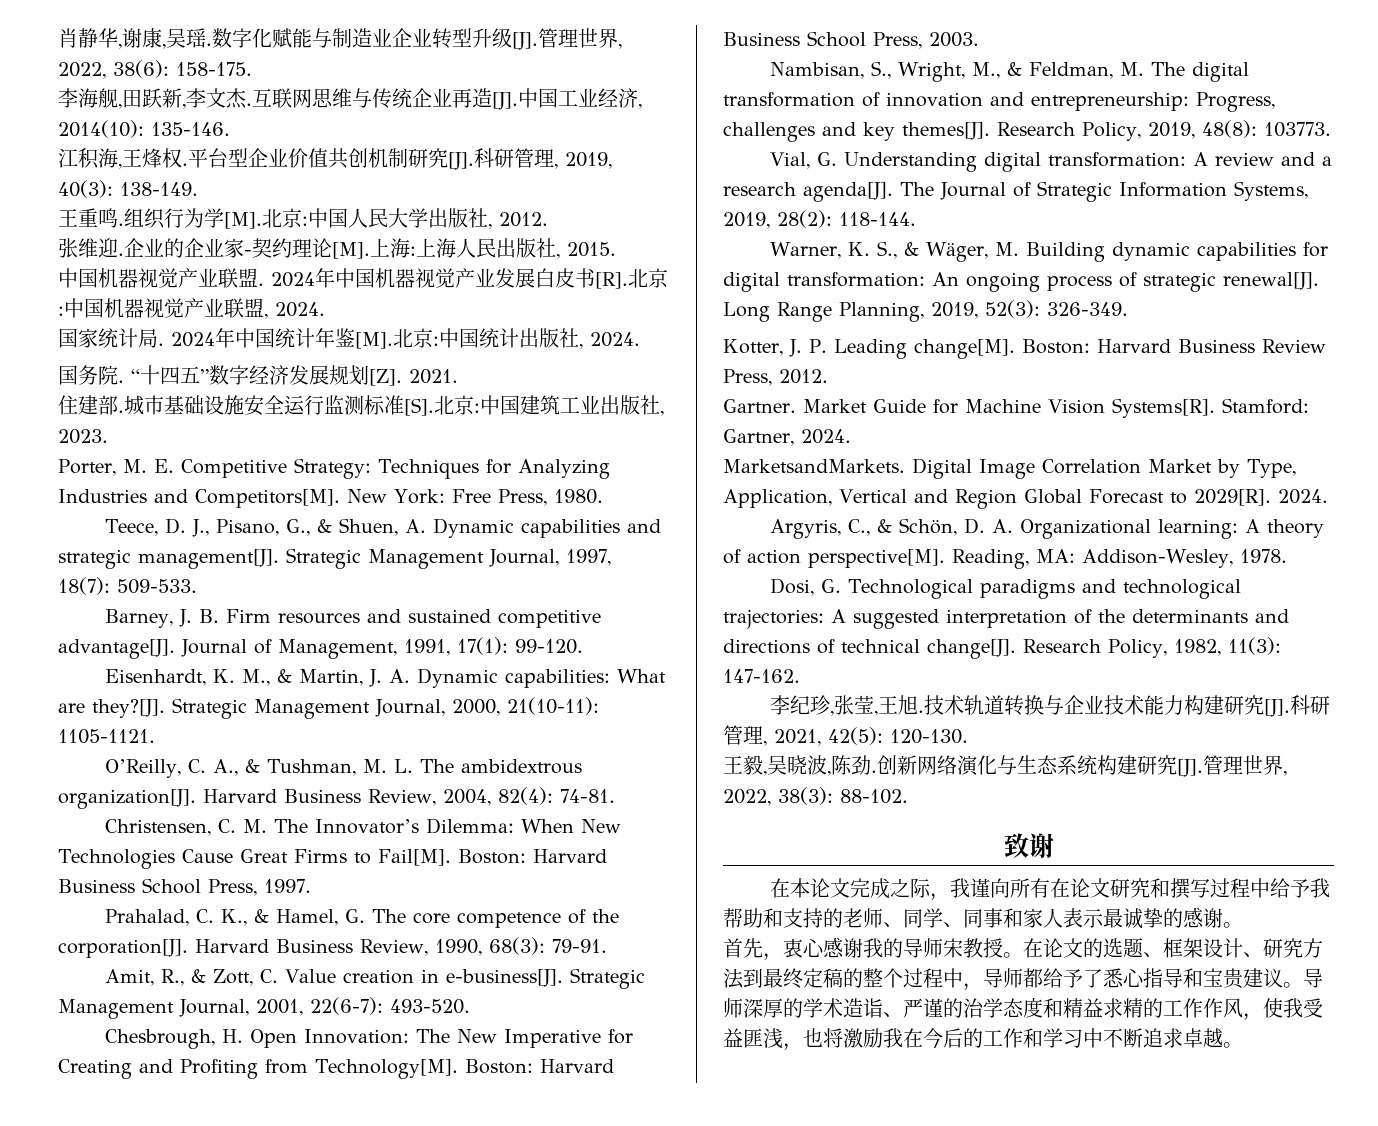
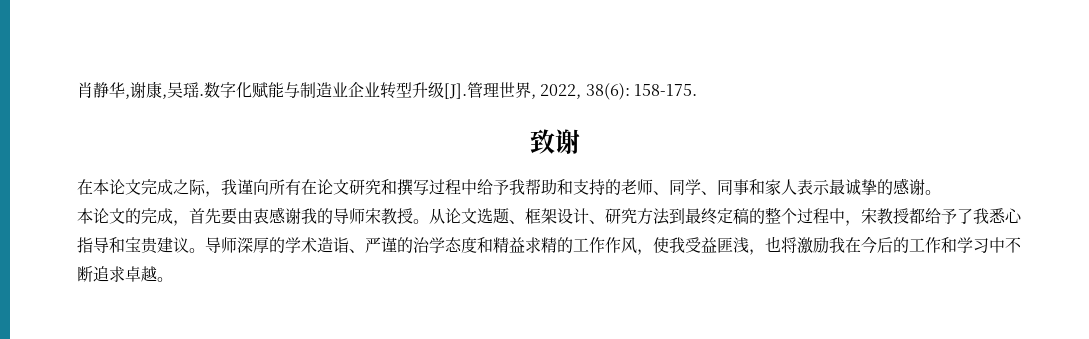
[58,88,643,110] [58,120,230,138] [58,148,613,170] [58,180,198,198] [58,208,548,229] [58,238,616,259] [58,268,668,289] [58,298,325,319] [58,328,640,349] [58,365,458,386] [58,395,664,416] [58,429,108,444] [58,458,610,479] [58,489,603,508] [105,518,662,538] [58,548,612,569] [58,577,197,595] [105,609,602,628] [58,637,584,659] [105,668,667,688] [58,697,600,719] [58,729,155,744] [105,759,583,778] [58,787,615,809] [105,818,622,836] [58,849,607,869] [58,878,311,896] [105,909,620,928] [58,937,607,958] [105,968,646,989] [58,997,470,1019] [105,1029,634,1049] [58,1059,614,1079] [723,31,979,49] [770,61,1250,82] [723,92,1275,112] [723,120,1331,142] [770,152,1333,172] [723,181,1309,202] [723,210,916,229] [770,241,1329,262] [723,272,1319,292] [723,300,1128,322] [723,339,1326,359] [723,369,828,386] [723,398,1309,418] [723,429,851,446] [723,458,1296,479] [723,489,1328,509] [770,518,1325,539] [723,549,1287,569] [770,578,1242,599] [723,609,1289,629] [723,637,1281,659] [723,669,800,683] [770,695,1331,717] [723,725,968,746] [723,755,1288,777] [723,787,908,806] // 李海舰,田跃新,李文杰.互联网思维与传统企业再造[J].中国工业经济, 2014(10): 135-146. // 江积海,王烽权.平台型企业价值共创机制研究[J].科研管理, 2019, 40(3): 138-149. // 王重鸣.组织行为学[M].北京:中国人民大学出版社, 2012. // 张维迎.企业的企业家-契约理论[M].上海:上海人民出版社, 2015. // 中国机器视觉产业联盟. 2024年中国机器视觉产业发展白皮书[R].北京:中国机器视觉产业联盟, 2024. // 国家统计局. 2024年中国统计年鉴[M].北京:中国统计出版社, 2024. // 国务院. “十四五”数字经济发展规划[Z]. 2021. // 住建部.城市基础设施安全运行监测标准[S].北京:中国建筑工业出版社, 2023. // Porter, M. E. Competitive Strategy: Techniques for Analyzing Industries and Competitors[M]. New York: Free Press, 1980. // Teece, D. J., Pisano, G., & Shuen, A. Dynamic capabilities and strategic management[J]. Strategic Management Journal, 1997, 18(7): 509-533. // Barney, J. B. Firm resources and sustained competitive advantage[J]. Journal of Management, 1991, 17(1): 99-120. // Eisenhardt, K. M., & Martin, J. A. Dynamic capabilities: What are they?[J]. Strategic Management Journal, 2000, 21(10-11): 1105-1121. // O’Reilly, C. A., & Tushman, M. L. The ambidextrous organization[J]. Harvard Business Review, 2004, 82(4): 74-81. // Christensen, C. M. The Innovator’s Dilemma: When New Technologies Cause Great Firms to Fail[M]. Boston: Harvard Business School Press, 1997. // Prahalad, C. K., & Hamel, G. The core competence of the corporation[J]. Harvard Business Review, 1990, 68(3): 79-91. // Amit, R., & Zott, C. Value creation in e-business[J]. Strategic Management Journal, 2001, 22(6-7): 493-520. // Chesbrough, H. Open Innovation: The New Imperative for Creating and Profiting from Technology[M]. Boston: Harvard Business School Press, 2003. // Nambisan, S., Wright, M., & Feldman, M. The digital transformation of innovation and entrepreneurship: Progress, challenges and key themes[J]. Research Policy, 2019, 48(8): 103773. // Vial, G. Understanding digital transformation: A review and a research agenda[J]. The Journal of Strategic Information Systems, 2019, 28(2): 118-144. // Warner, K. S., & Wäger, M. Building dynamic capabilities for digital transformation: An ongoing process of strategic renewal[J]. Long Range Planning, 2019, 52(3): 326-349. // Kotter, J. P. Leading change[M]. Boston: Harvard Business Review Press, 2012. // Gartner. Market Guide for Machine Vision Systems[R]. Stamford: Gartner, 2024. // MarketsandMarkets. Digital Image Correlation Market by Type, Application, Vertical and Region Global Forecast to 2029[R]. 2024. // Argyris, C., & Schön, D. A. Organizational learning: A theory of action perspective[M]. Reading, MA: Addison-Wesley, 1978. // Dosi, G. Technological paradigms and technological trajectories: A suggested interpretation of the determinants and directions of technical change[J]. Research Policy, 1982, 11(3): 147-162. // 李纪珍,张莹,王旭.技术轨道转换与企业技术能力构建研究[J].科研管理, 2021, 42(5): 120-130. // 王毅,吴晓波,陈劲.创新网络演化与生态系统构建研究[J].管理世界, 2022, 38(3): 88-102. -> (697, 90) none
[723,938,825,961] 首先，衷心 -> [77,208,269,226] 本论文的完成，首先要由衷
[1023,938,1103,958] 在论文的 -> [429,208,477,224] 从论文
[983,968,1023,988] 导师 -> [861,208,909,225] 宋教授
(1103, 978) none -> [973,208,989,224] 我

